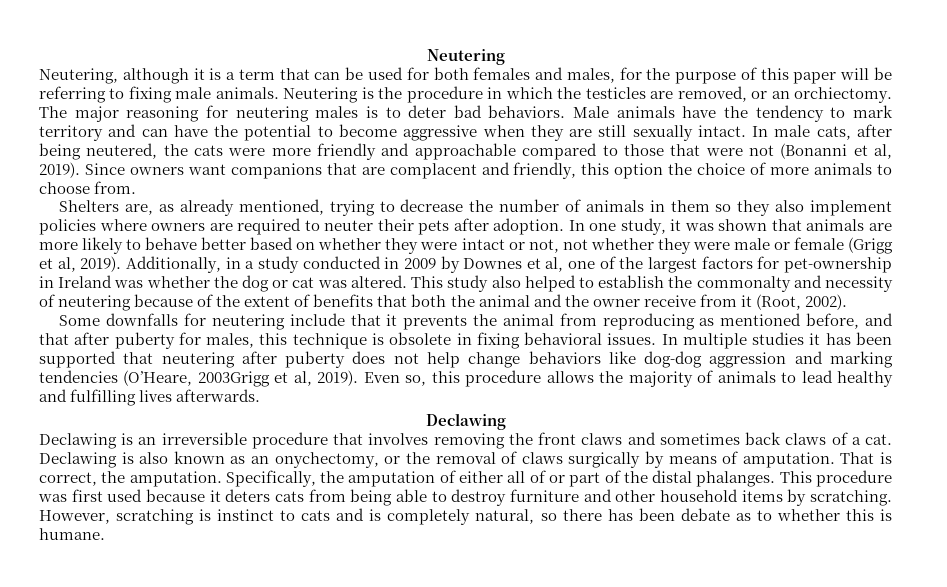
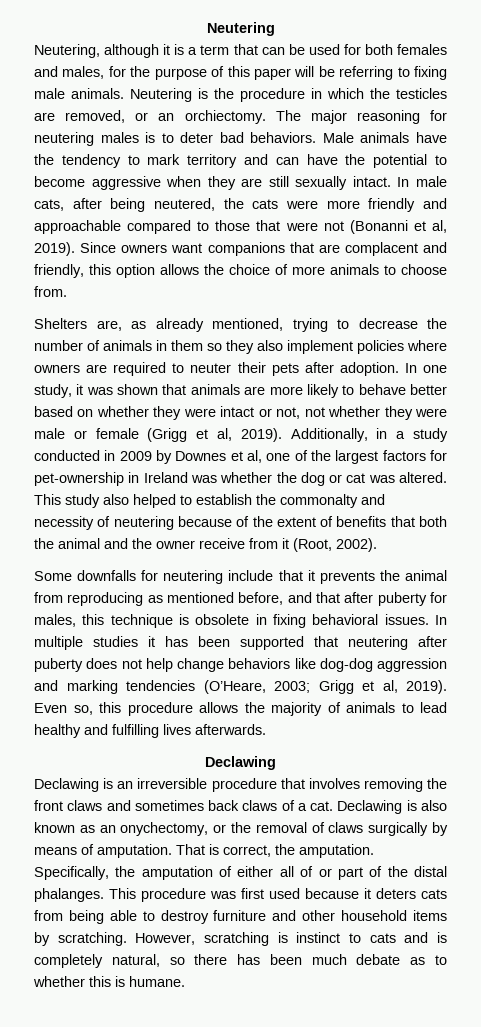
(664, 171) none -> [160,264,199,275] allows
[197,371,270,387] 2003Grigg -> [274,680,354,694] 2003; Grigg
(675, 514) none -> [311,954,347,965] much

